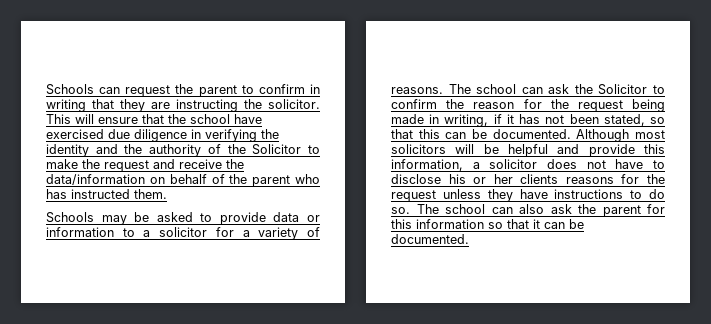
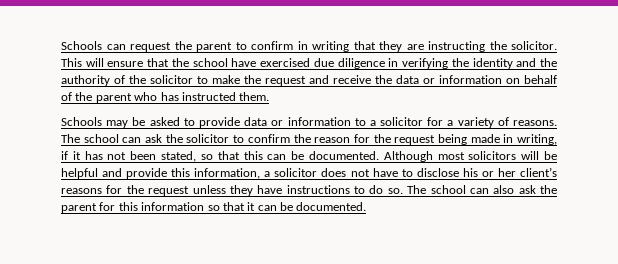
[252,144,302,155] Solicitor -> [150,75,193,84] solicitor
[46,174,145,185] data/information -> [396,75,502,84] data or information
[598,84,648,95] Solicitor -> [186,134,230,143] solicitor
[520,174,559,184] clients -> [520,167,557,177] client’s

